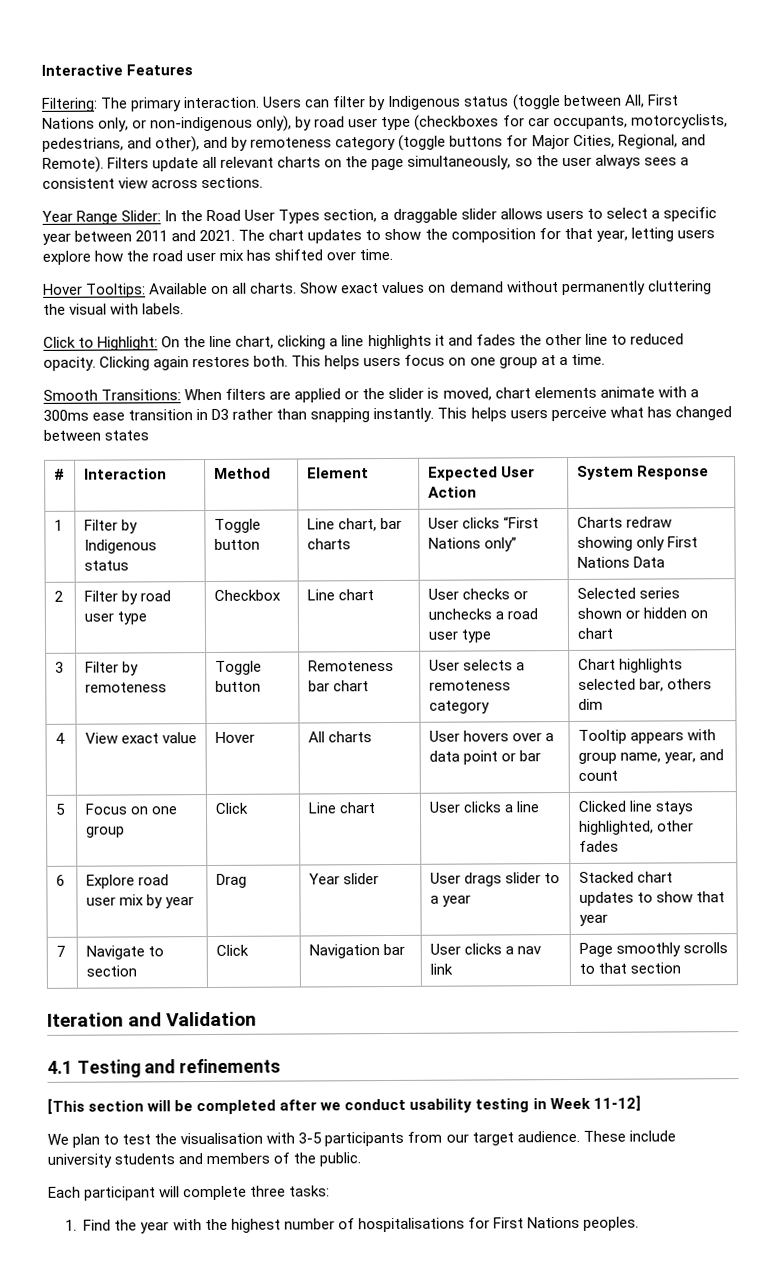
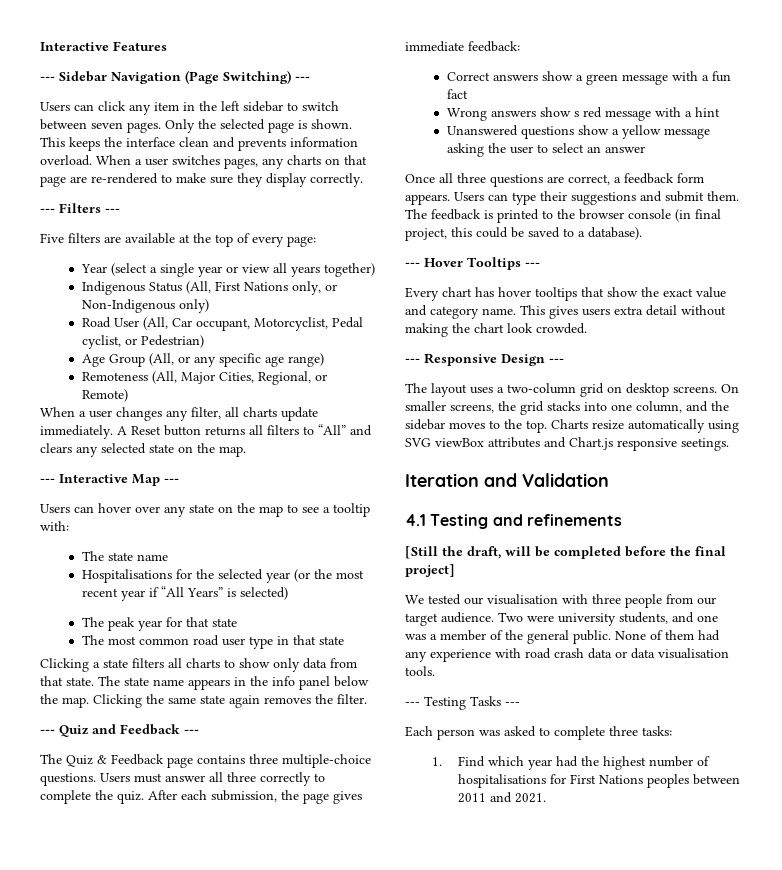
[41,94,679,112] [42,114,728,132] [42,134,706,153] [42,154,689,173] [42,176,264,189] [42,207,717,225] [42,227,715,245] [42,248,394,265] [43,280,712,298] [43,303,185,315] [43,333,684,351] [43,353,605,371] [43,386,699,403] [43,406,732,423] [43,429,150,441] [53,468,65,480] [83,468,167,480] [213,467,271,479] [306,467,369,479] [427,466,535,481] [427,486,477,498] [576,465,709,480] [53,519,63,531] [83,519,138,534] [83,539,157,554] [83,560,129,571] [213,518,261,533] [213,538,260,550] [306,517,402,532] [306,538,351,550] [427,516,539,529] [427,537,517,552] [576,516,672,528] [576,536,698,551] [576,556,665,568] [53,590,63,602] [83,590,171,605] [83,611,147,625] [213,589,281,601] [306,589,374,601] [427,588,528,600] [427,608,538,620] [427,629,492,643] [576,587,680,599] [576,607,708,619] [576,627,614,639] [54,661,64,673] [84,661,139,676] [84,682,167,693] [214,660,262,675] [214,680,261,692] [307,659,394,672] [307,680,369,692] [428,659,525,671] [428,680,511,691] [428,700,490,714] [577,658,683,673] [577,678,712,692] [577,698,603,710] [54,732,65,744] [84,732,197,744] [214,731,255,743] [307,731,372,743] [428,730,554,742] [428,750,541,765] [577,729,716,744] [577,749,724,764] [577,770,618,781] [54,803,66,815] [84,803,178,815] [85,825,125,838] [214,802,248,814] [307,802,375,814] [428,801,539,813] [577,800,694,815] [578,820,694,835] [578,840,619,852] [55,874,65,886] [85,874,169,889] [85,894,194,909] [215,873,247,888] [308,873,379,885] [429,872,560,887] [429,894,471,907] [578,871,673,883] [578,891,725,906] [578,913,608,926] [55,945,65,957] [85,945,164,960] [85,965,137,977] [215,944,249,956] [308,943,405,959] [429,943,541,955] [429,963,453,975] [578,942,728,957] [578,962,681,974] Filtering: The primary interaction. Users can filter by Indigenous status (toggle between All, First Nations only, or non-indigenous only), by road user type (checkboxes for car occupants, motorcyclists, pedestrians, and other), and by remoteness category (toggle buttons for Major Cities, Regional, and Remote). Filters update all relevant charts on the page simultaneously, so the user always sees a consistent view across sections. // Year Range Slider: In the Road User Types section, a draggable slider allows users to select a specific year between 2011 and 2021. The chart updates to show the composition for that year, letting users explore how the road user mix has shifted over time. // Hover Tooltips: Available on all charts. Show exact values on demand without permanently cluttering the visual with labels. // Click to Highlight: On the line chart, clicking a line highlights it and fades the other line to reduced opacity. Clicking again restores both. This helps users focus on one group at a time. // Smooth Transitions: When filters are applied or the slider is moved, chart elements animate with a 300ms ease transition in D3 rather than snapping instantly. This helps users perceive what has changed between states // # | Interaction | Method | Element | Expected User Action | System Response // 1 | Filter by Indigenous status | Toggle button | Line chart, bar charts | User clicks “First Nations only” | Charts redraw showing only First Nations Data // 2 | Filter by road user type | Checkbox | Line chart | User checks or unchecks a road user type | Selected series shown or hidden on chart // 3 | Filter by remoteness | Toggle button | Remoteness bar chart | User selects a remoteness category | Chart highlights selected bar, others dim // 4 | View exact value | Hover | All charts | User hovers over a data point or bar | Tooltip appears with group name, year, and count // 5 | Focus on one group | Click | Line chart | User clicks a line | Clicked line stays highlighted, other fades // 6 | Explore road user mix by year | Drag | Year slider | User drags slider to a year | Stacked chart updates to show that year // 7 | Navigate to section | Click | Navigation bar | User clicks a nav link | Page smoothly scrolls to that section -> [40,70,310,84] [40,101,339,115] [40,119,352,133] [40,137,358,151] [40,155,367,169] [40,173,363,187] [40,203,120,213] [40,233,316,247] [81,263,376,277] [82,281,338,295] [82,299,210,313] [82,317,364,331] [82,335,205,349] [82,353,325,367] [82,371,328,385] [82,389,129,402] [40,407,318,421] [40,424,372,439] [40,443,246,457] [40,474,179,486] [40,503,370,517] [40,521,69,531] [82,551,169,561] [82,569,365,583] [82,586,289,601] [82,617,238,631] [82,635,345,649] [40,658,357,672] [40,676,369,690] [40,694,367,708] [40,724,199,737] [40,754,371,768] [40,772,325,786] [40,790,362,804] [405,41,520,52] [447,71,732,85] [447,89,469,99] [447,107,721,121] [447,125,711,139] [447,143,646,157] [405,173,704,187] [405,191,739,205] [405,209,721,223] [405,227,642,241] [405,257,540,270] [405,287,726,301] [405,305,726,319] [405,323,587,337] [405,353,564,366] [405,383,739,397] [405,401,729,415] [405,419,739,433] [405,437,729,451] --- Sidebar Navigation (Page Switching) --- // Users can click any item in the left sidebar to switch between seven pages. Only the selected page is shown. This keeps the interface clean and prevents information overload. When a user switches pages, any charts on that page are re-rendered to make sure they display correctly. // --- Filters --- // Five filters are available at the top of every page: // Year (select a single year or view all years together) // Indigenous Status (All, First Nations only, or Non-Indigenous only) // Road User (All, Car occupant, Motorcyclist, Pedal cyclist, or Pedestrian) // Age Group (All, or any specific age range) // Remoteness (All, Major Cities, Regional, or Remote) // When a user changes any filter, all charts update immediately. A Reset button returns all filters to “All” and clears any selected state on the map. // --- Interactive Map --- // Users can hover over any state on the map to see a tooltip with: // The state name // Hospitalisations for the selected year (or the most recent year if “All Years” is selected) // The peak year for that state // The most common road user type in that state // Clicking a state filters all charts to show only data from that state. The state name appears in the info panel below the map. Clicking the same state again removes the filter. // --- Quiz and Feedback --- // The Quiz & Feedback page contains three multiple-choice questions. Users must answer all three correctly to complete the quiz. After each submission, the page gives immediate feedback: // Correct answers show a green message with a fun fact // Wrong answers show s red message with a hint // Unanswered questions show a yellow message asking the user to select an answer // Once all three questions are correct, a feedback form appears. Users can type their suggestions and submit them. The feedback is printed to the browser console (in final project, this could be saved to a database). // --- Hover Tooltips --- // Every chart has hover tooltips that show the exact value and category name. This gives users extra detail without making the chart look crowded. // --- Responsive Design --- // The layout uses a two-column grid on desktop screens. On smaller screens, the grid stacks into one column, and the sidebar moves to the top. Charts resize automatically using SVG viewBox attributes and Chart.js responsive seetings.
[47,1095,641,1115] [47,1130,676,1148] [47,1152,271,1168] [This section will be completed after we conduct usability testing in Week 11-12] // We plan to test the visualisation with 3-5 participants from our target audience. These include university students and members -> [405,546,726,559] [405,564,455,577] [405,594,716,608] [405,612,718,626] [405,630,486,641] [Still the draft, will be completed before the final project] // We tested our visualisation with three people from our target audience. Two were university students, and one was a member
(317, 1158) none -> [527,630,569,644] general
[48,1186,181,1201] // Each participant will -> [615,630,720,641] [405,648,729,662] [405,666,435,676] [405,696,520,710] [405,726,550,740] None of them had any experience with road crash data or data visualisation tools. // --- Testing Tasks --- // Each person was asked to
[114,1219,202,1234] the year with -> [488,756,579,770] which year had
[582,1216,639,1231] peoples. -> [647,774,741,788] [458,792,547,803] peoples between 2011 and 2021.

